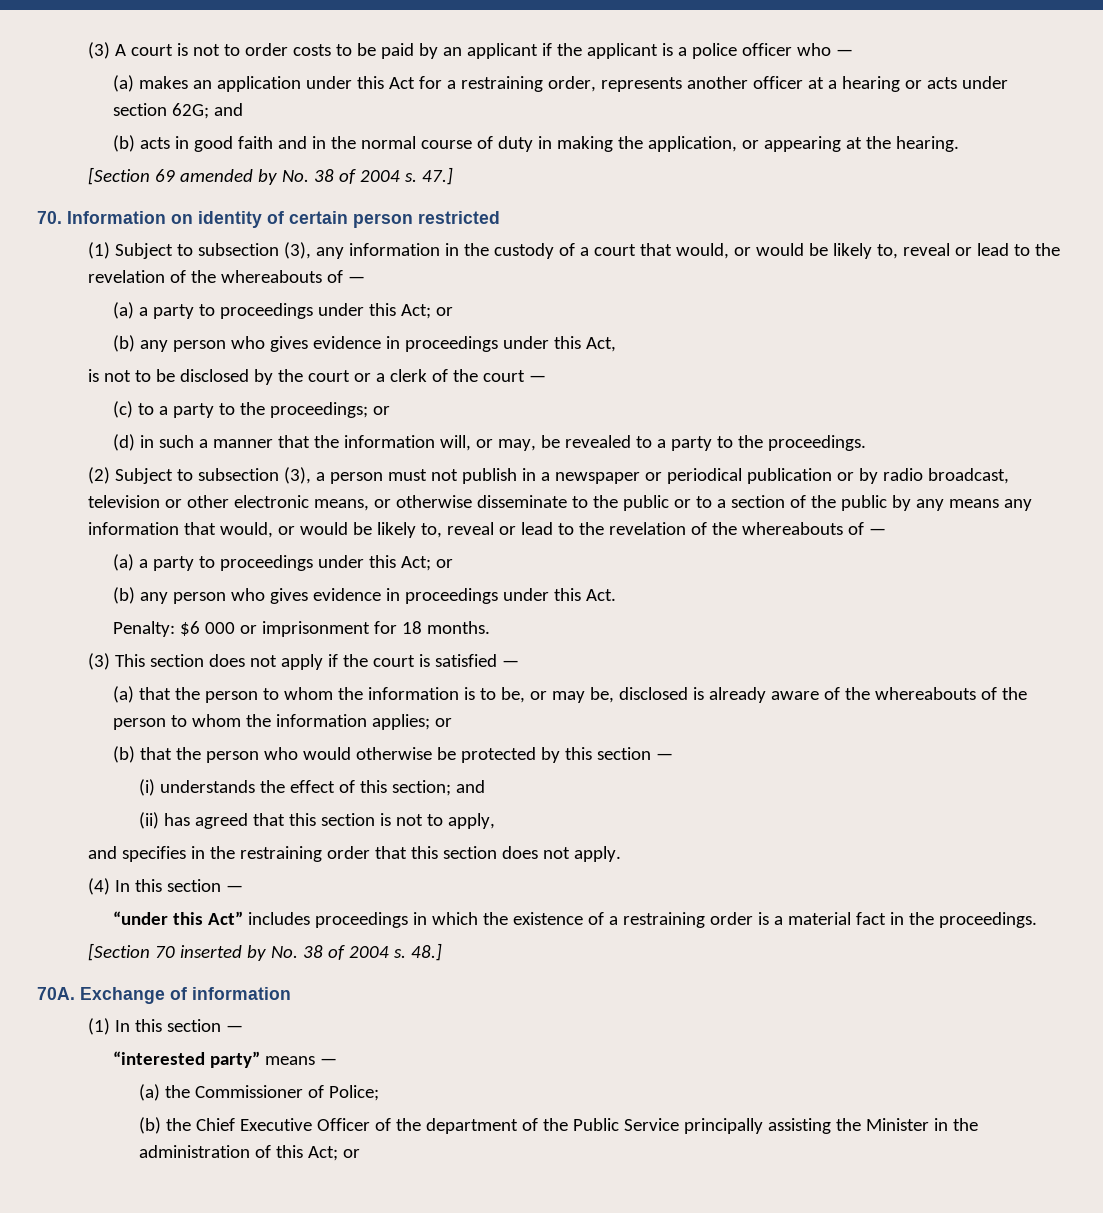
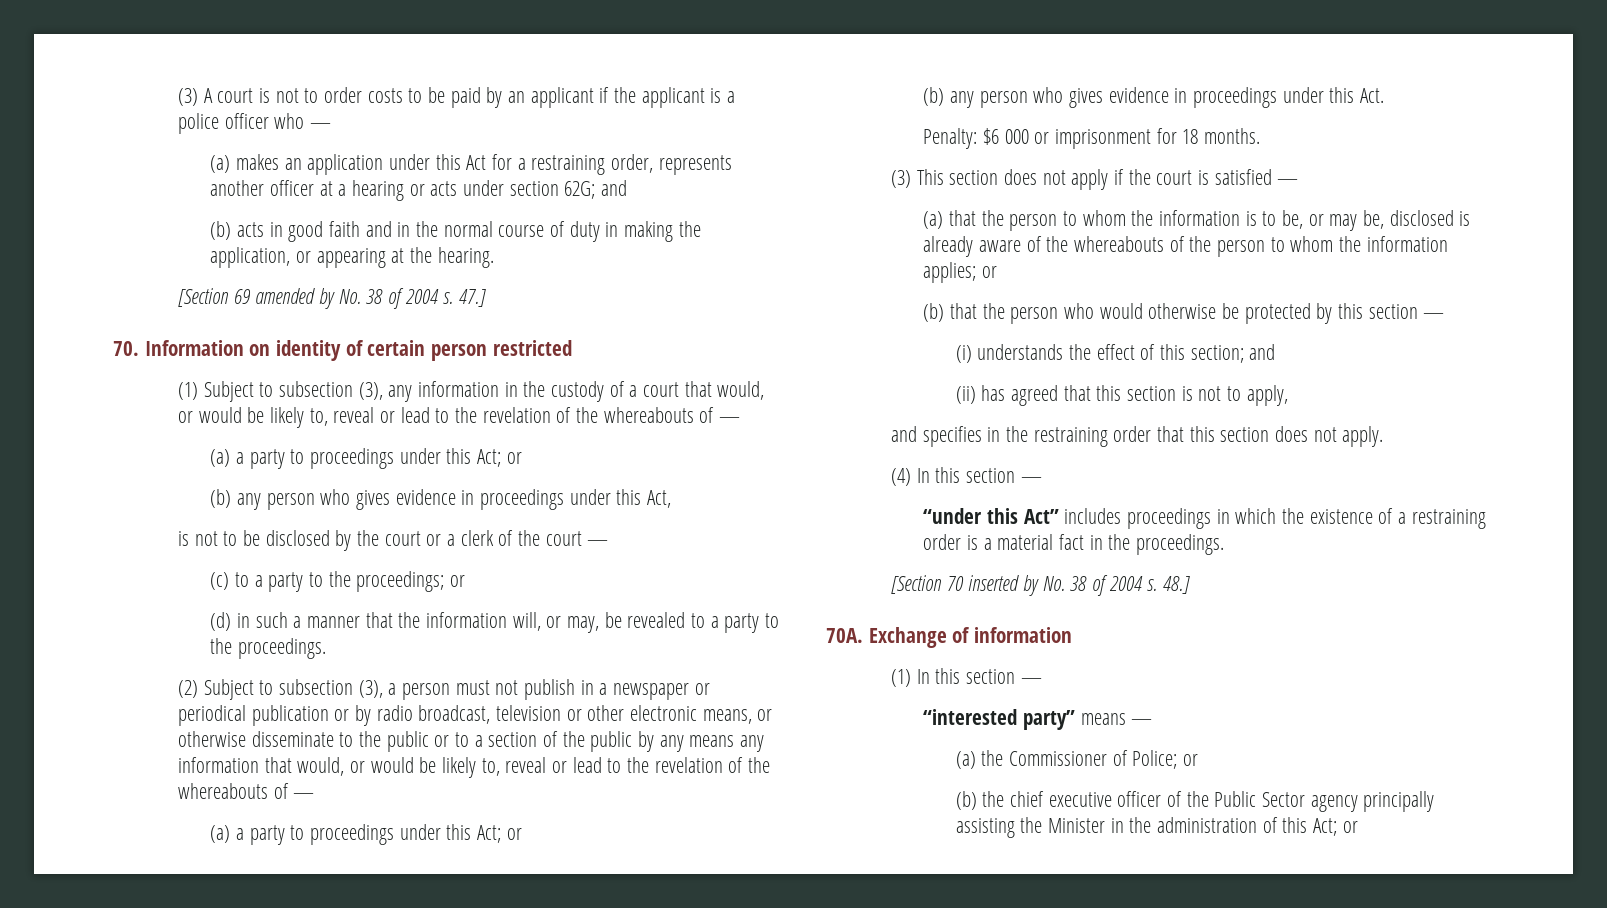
(379, 1093) none -> [1182,754,1198,766] or
[195,1118,518,1134] Chief Executive Officer of the department -> [1009,791,1162,807] chief executive officer
[623,1118,679,1131] Service -> [1262,792,1358,812] Sector agency

